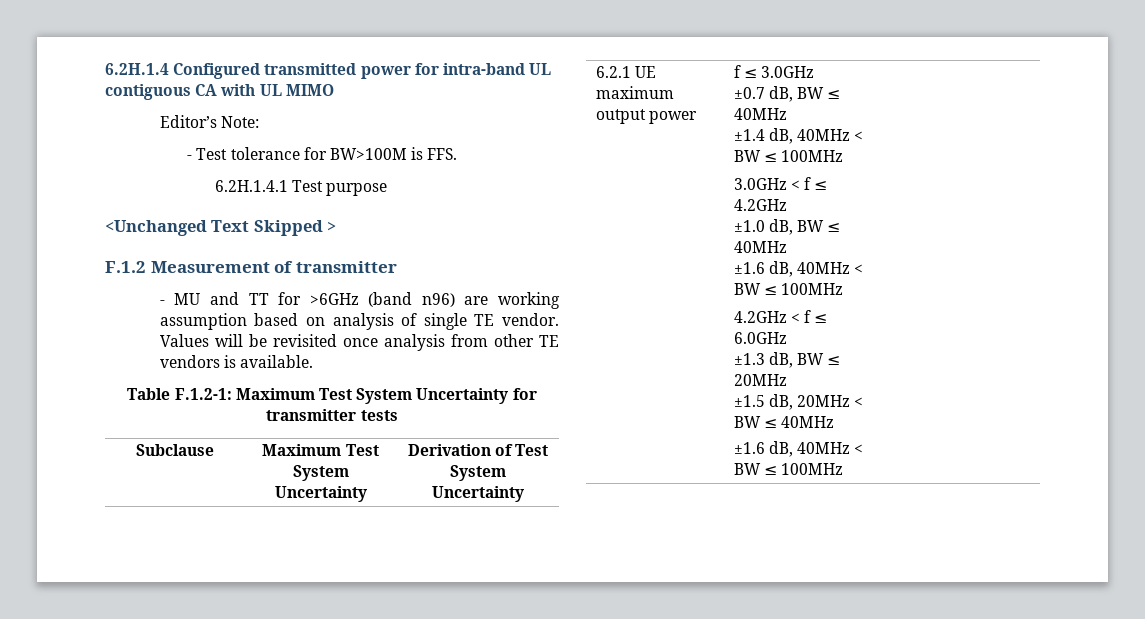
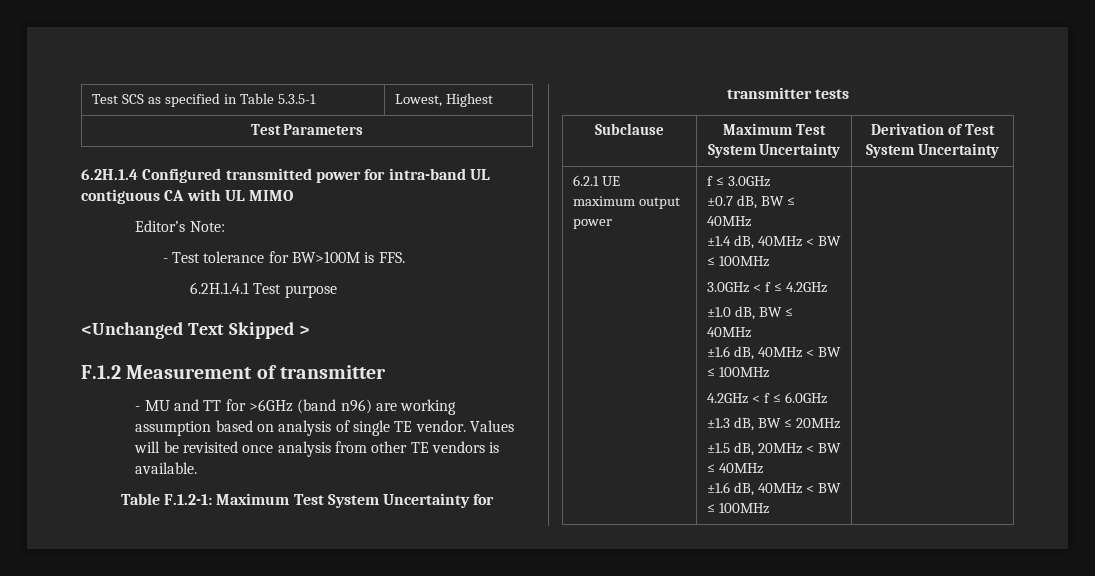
(105, 69) none -> [92,93,316,107] [395,93,494,107] [250,124,364,135] Test SCS as specified in Table 5.3.5-1 | Lowest, Highest // Test Parameters //

